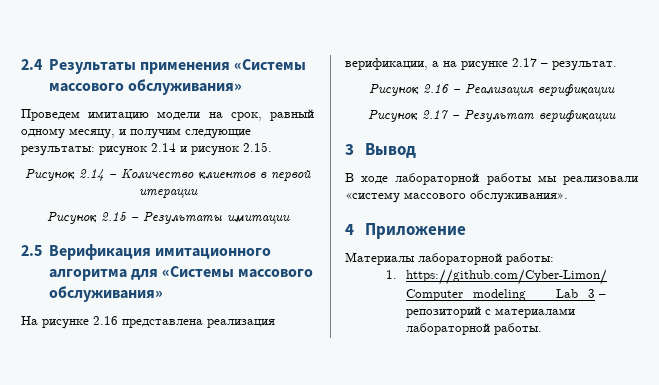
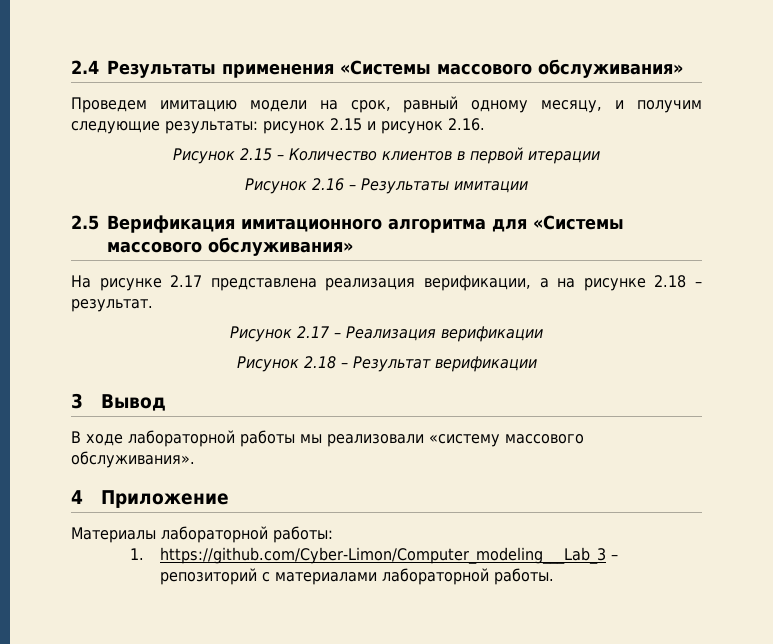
[151,143,176,152] 2.14 -> [330,118,362,131] 2.15
[243,142,272,152] [25,169,104,181] 2.15. // Рисунок 2.14 -> [448,118,485,131] [173,148,272,164] 2.16. // Рисунок 2.15
[100,212,127,221] 2.15 -> [312,178,344,191] 2.16
[93,316,118,325] 2.16 -> [170,275,203,287] 2.17
[512,58,537,67] 2.17 -> [654,275,687,288] 2.18
[423,84,449,93] 2.16 -> [297,326,330,338] 2.17
[422,110,449,119] 2.17 -> [303,356,336,369] 2.18

